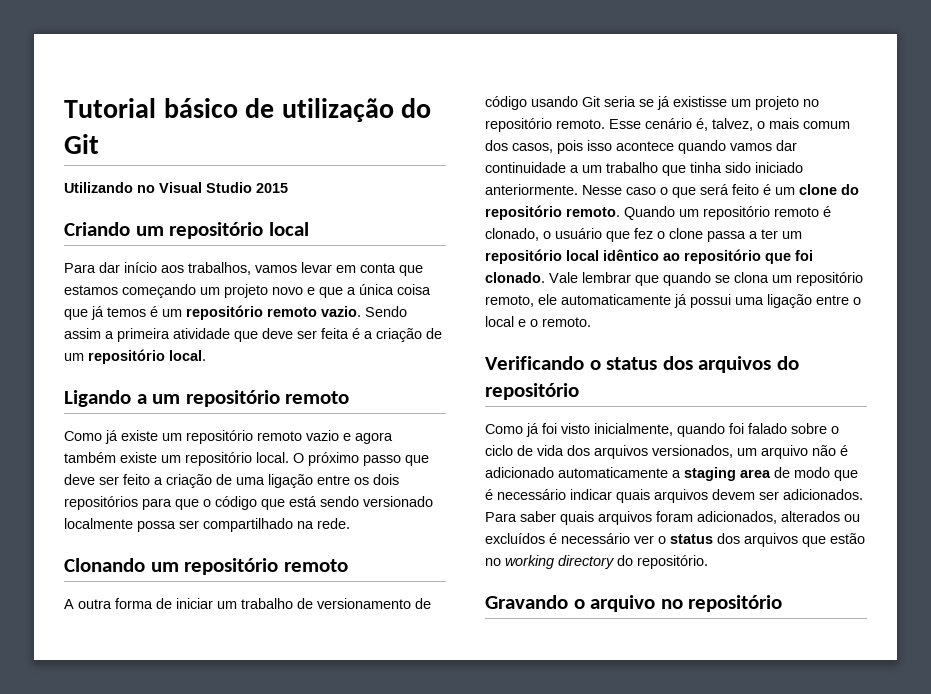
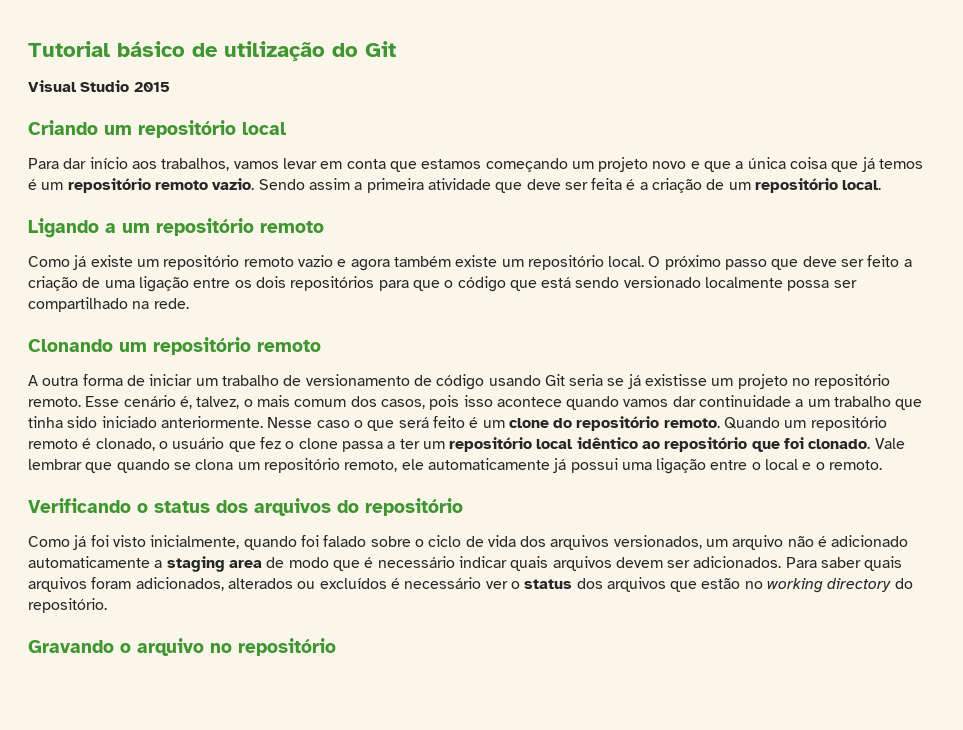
[64,182,155,193] Utilizando no -> (396, 49) none

